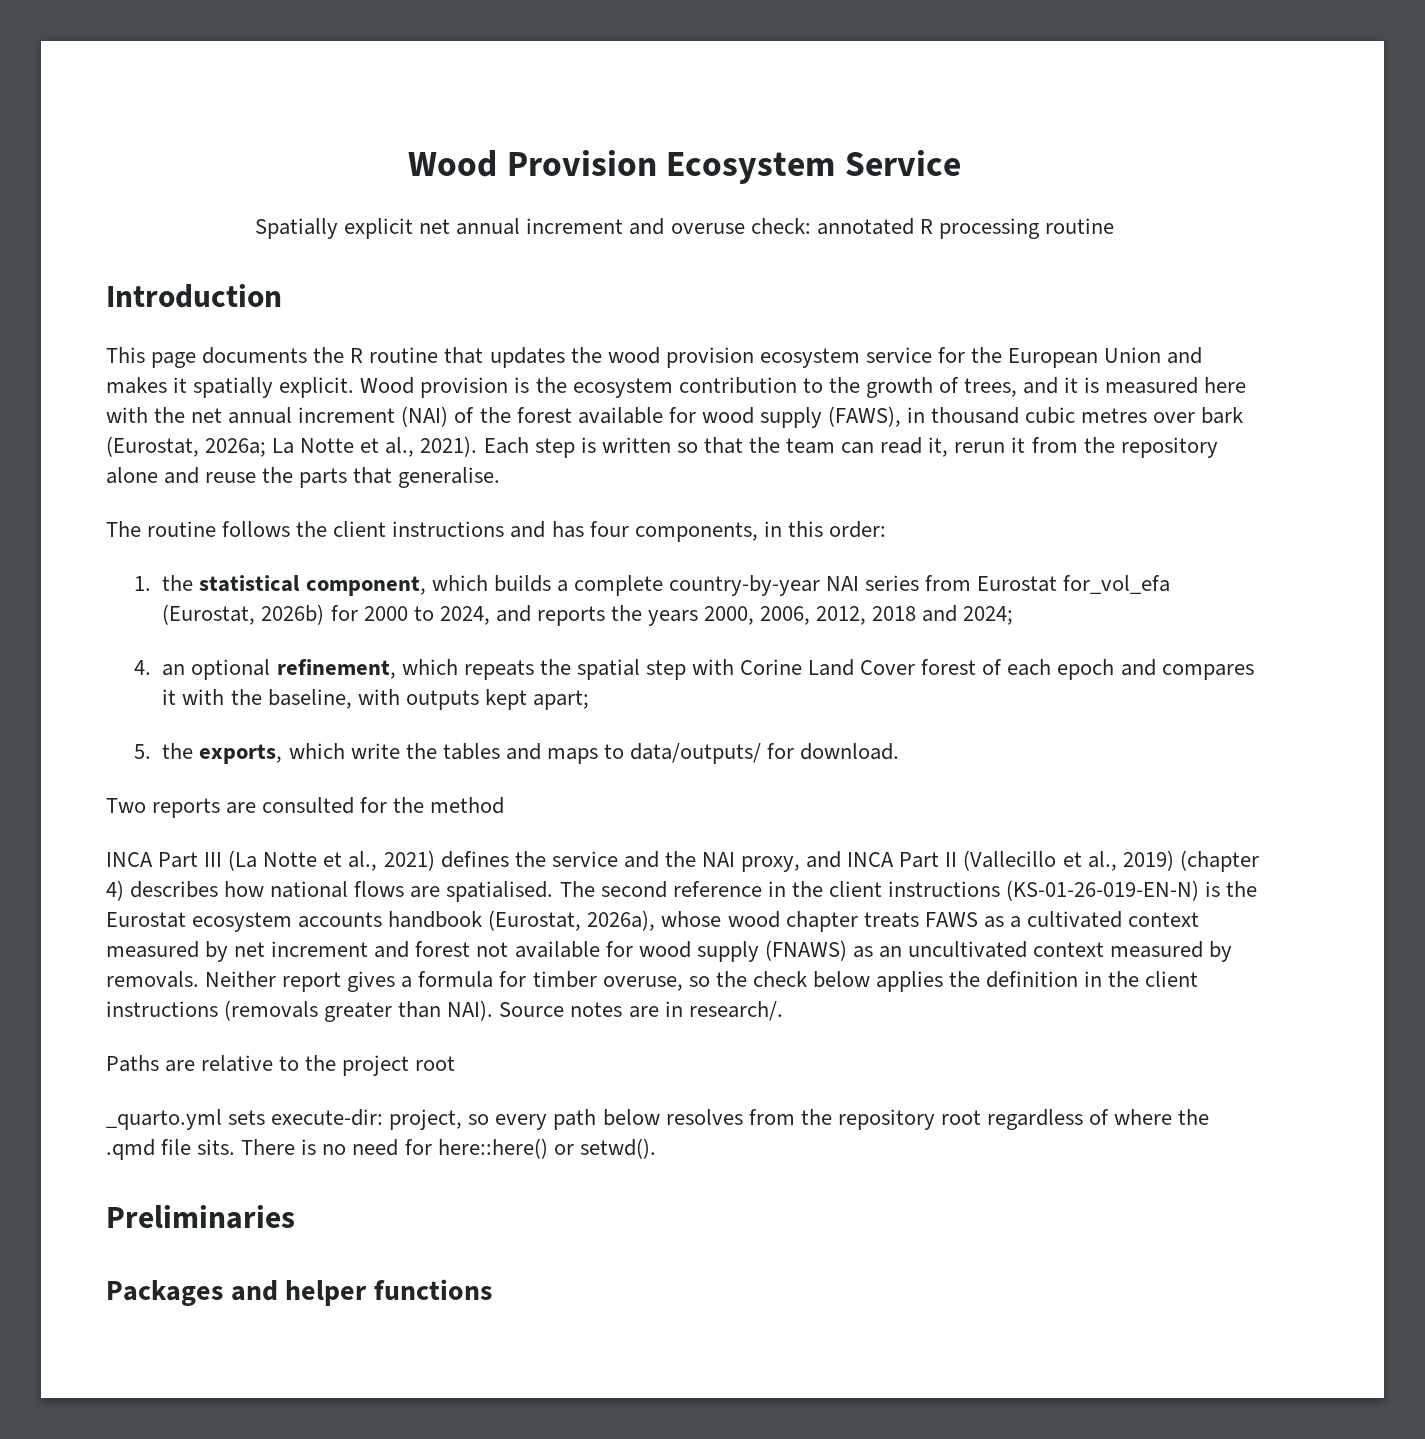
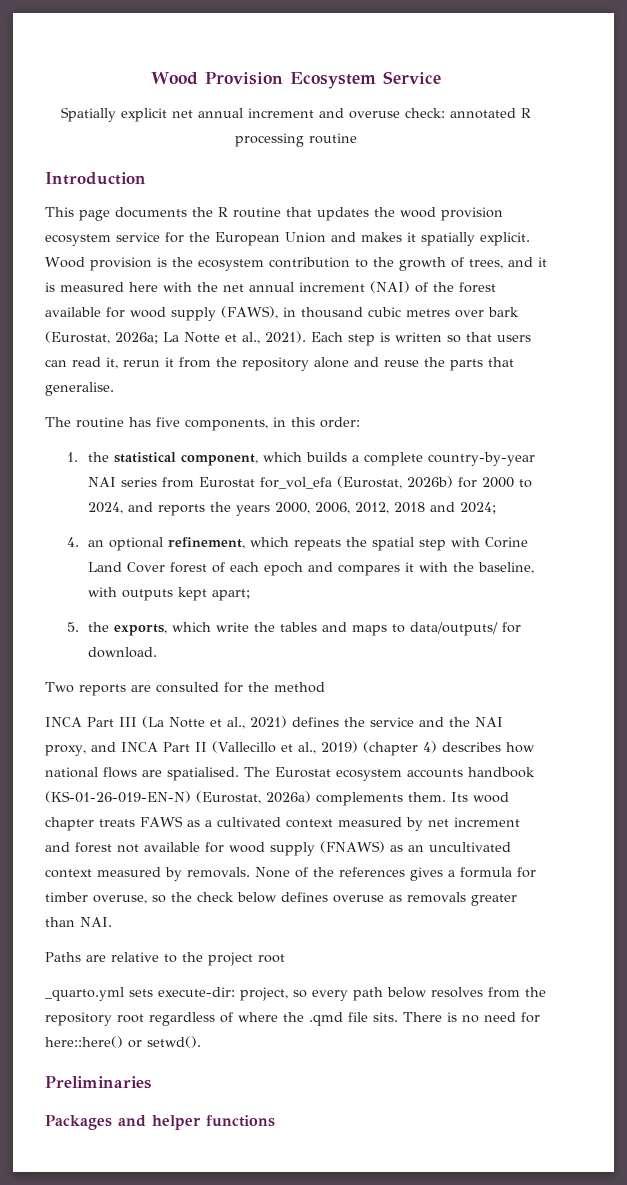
[748,437,836,454] the team -> [497,335,531,342] users
[222,521,629,538] follows the client instructions and has four -> [129,417,180,427] has five
[600,880,1258,901] [106,910,722,932] second reference in the client instructions (KS-01-26-019-EN-N) is the Eurostat ecosystem accounts handbook (Eurostat, 2026a), whose -> [275,767,535,781] [45,791,468,806] Eurostat ecosystem accounts handbook (KS-01-26-019-EN-N) (Eurostat, 2026a) complements them. Its
[205,971,342,992] Neither report -> [255,867,405,878] None of the references
[875,971,1199,992] [106,1000,783,1022] applies the definition in the client instructions (removals greater than NAI). Source notes are in research/. -> [281,892,517,906] [45,917,112,927] defines overuse as removals greater than NAI.

